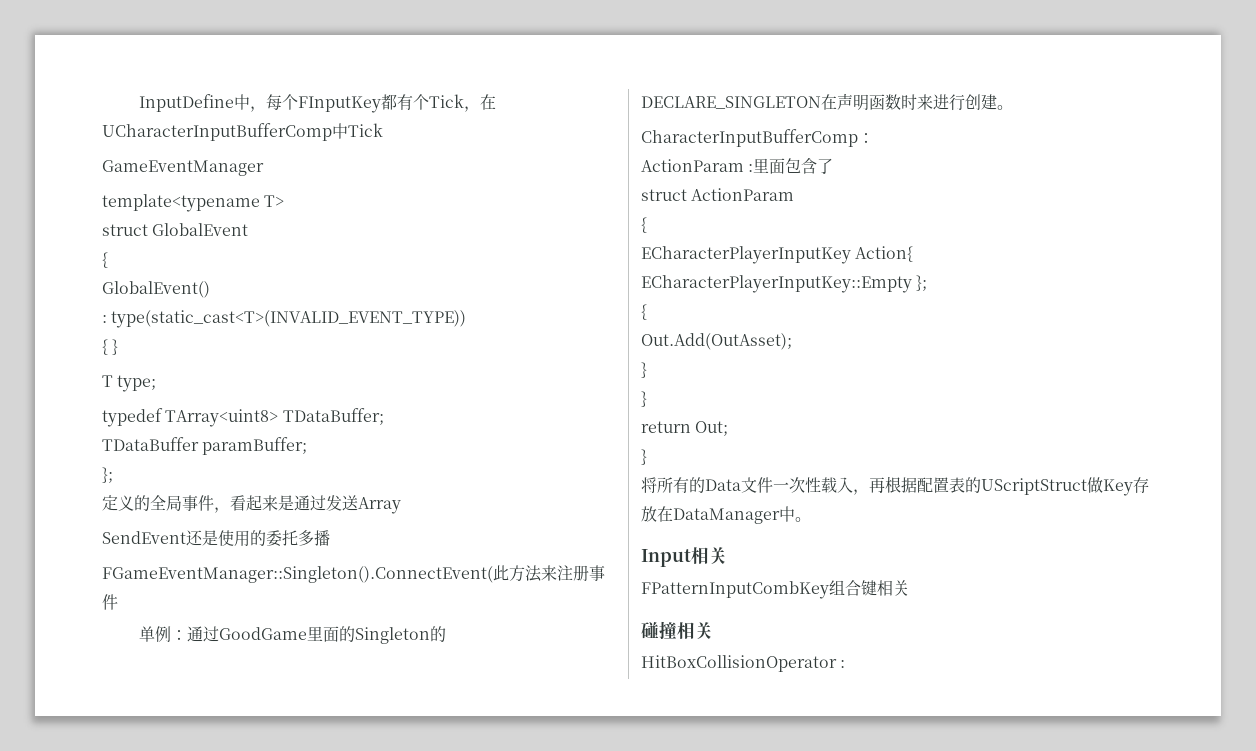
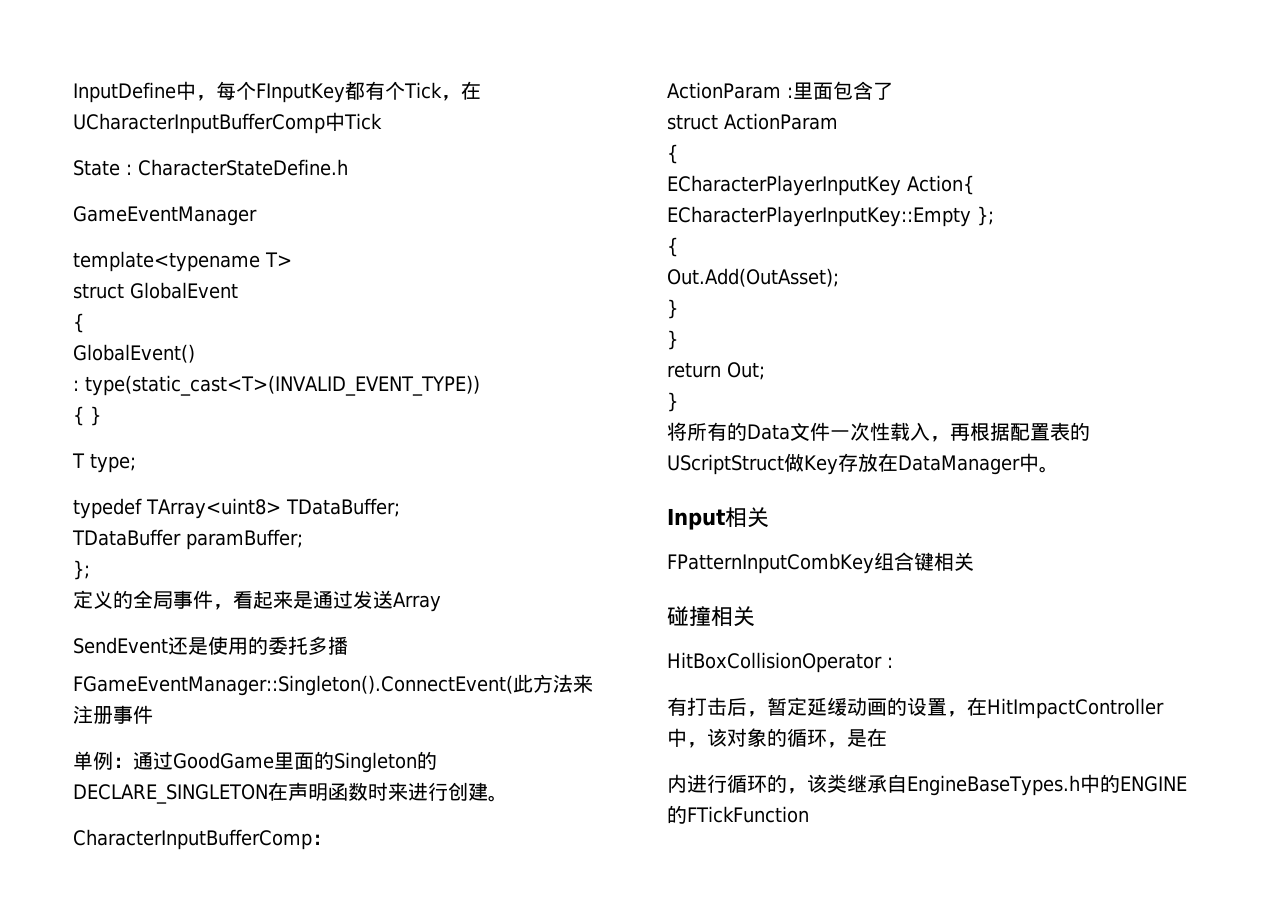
(383, 130) none -> [73,159,348,176] // State : CharacterStateDefine.h
(846, 664) none -> [667,697,1164,719] [667,728,887,748] [667,774,1187,796] [667,805,809,824] // 有打击后，暂定延缓动画的设置，在HitImpactController中，该对象的循环，是在 // 内进行循环的，该类继承自EngineBaseTypes.h中的ENGINE的FTickFunction

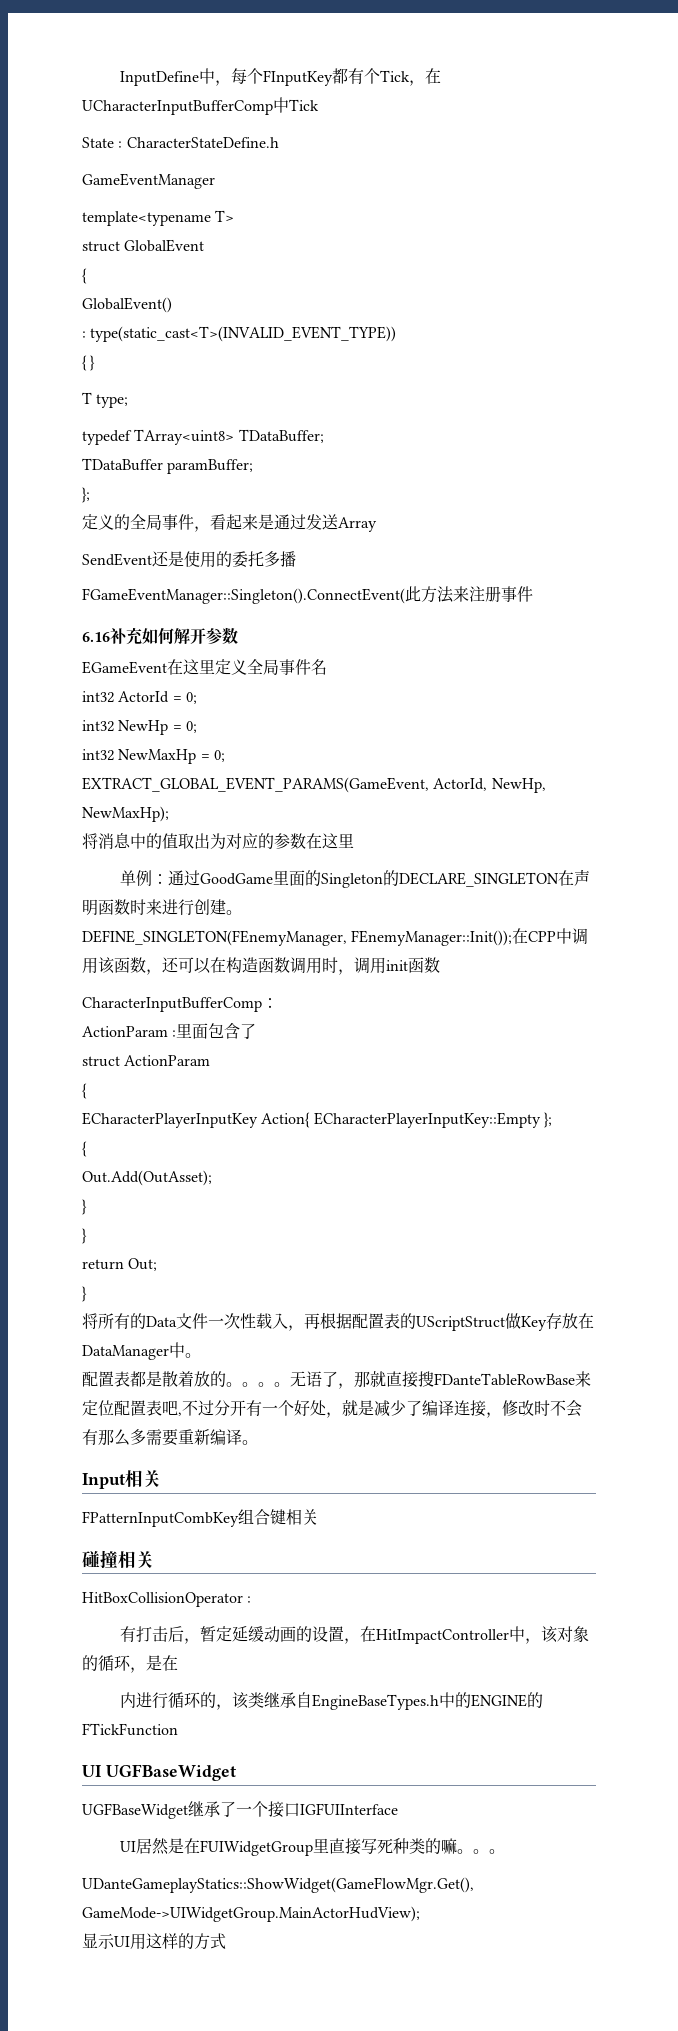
(153, 714) none -> [82,627,238,645] [82,659,327,675] [82,691,197,704] [82,720,197,735] [82,749,225,764] [82,777,546,793] [82,806,169,822] [82,833,354,849] // 6.16补充如何解开参数 // EGameEvent在这里定义全局事件名 // int32 ActorId = 0; // int32 NewHp = 0; // int32 NewMaxHp = 0; // EXTRACT_GLOBAL_EVENT_PARAMS(GameEvent, ActorId, NewHp, NewMaxHp); // 将消息中的值取出为对应的参数在这里
(508, 798) none -> [82,928,589,946] [82,957,440,975] // DEFINE_SINGLETON(FEnemyManager, FEnemyManager::Init());在CPP中调用该函数，还可以在构造函数调用时，调用init函数
(1059, 469) none -> [82,1371,591,1389] [82,1400,582,1418] [82,1429,258,1446] // 配置表都是散着放的。。。。无语了，那就直接搜FDanteTableRowBase来定位配置表吧,不过分开有一个好处，就是减少了编译连接，修改时不会有那么多需要重新编译。
(809, 814) none -> [82,1764,236,1781] [82,1801,398,1819] [119,1838,505,1856] [82,1877,474,1893] [82,1906,420,1922] [82,1933,226,1950] // UI UGFBaseWidget // UGFBaseWidget继承了一个接口IGFUIInterface // UI居然是在FUIWidgetGroup里直接写死种类的嘛。。。 // UDanteGameplayStatics::ShowWidget(GameFlowMgr.Get(), GameMode->UIWidgetGroup.MainActorHudView); // 显示UI用这样的方式

